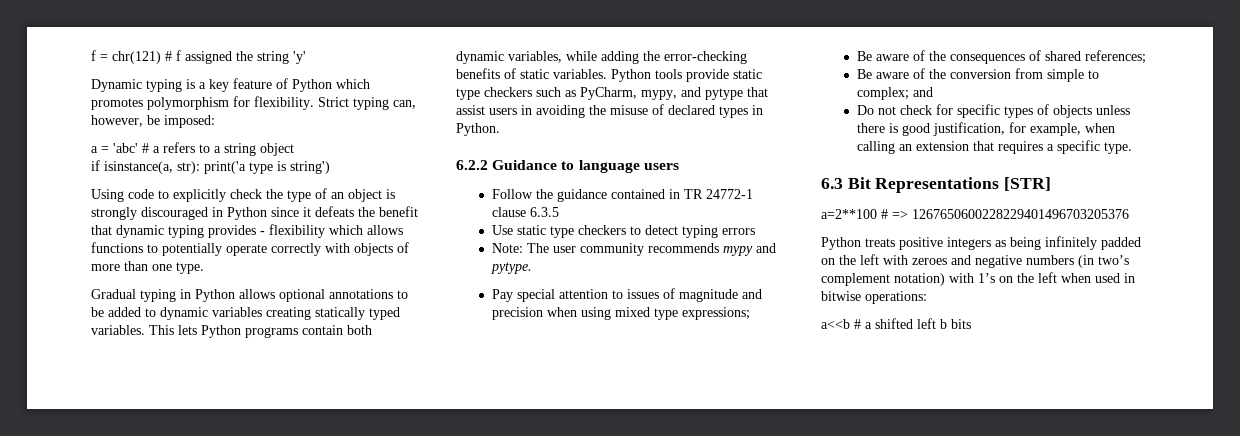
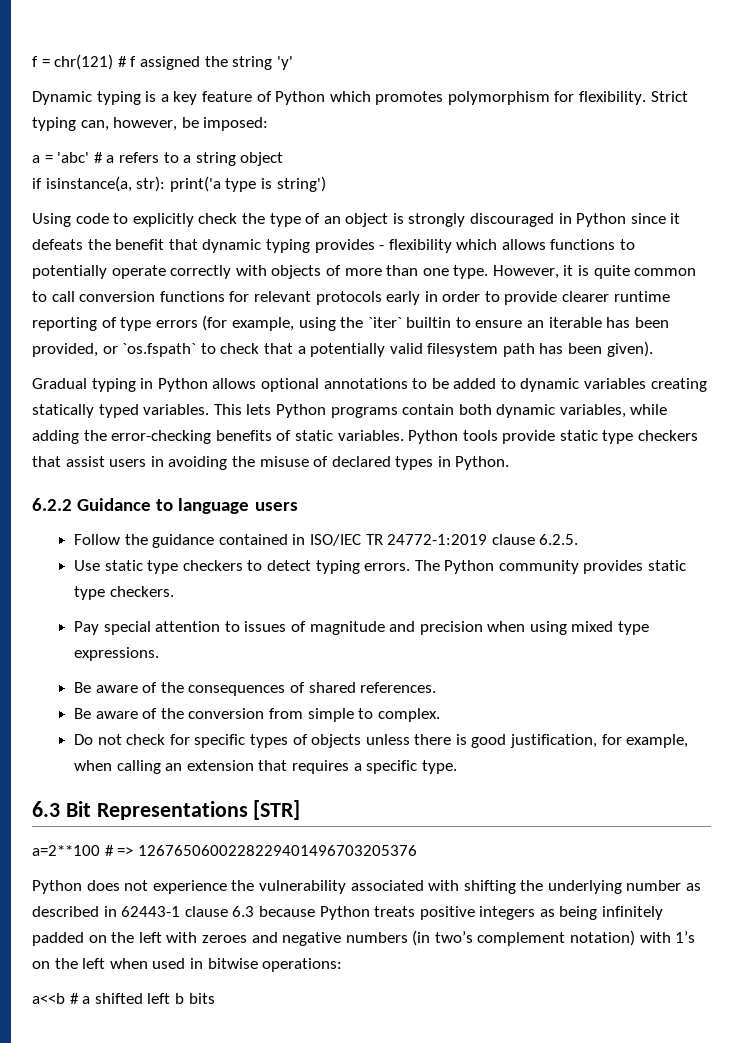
(204, 268) none -> [492,265,697,279] [32,291,670,305] [32,315,669,331] [32,341,653,357] However, it is quite common to call conversion functions for relevant protocols early in order to provide clearer runtime reporting of type errors (for example, using the `iter` builtin to ensure an iterable has been provided, or `os.fspath` to check that a potentially valid filesystem path has been given).
[536,87,743,100] such as PyCharm, mypy, and pytype -> (699, 435) none
[683,189,753,199] [491,207,559,217] TR 24772-1 clause 6.3.5 -> [309,534,579,546] ISO/IEC TR 24772-1:2019 clause 6.2.5.
[721,228,755,235] [491,243,776,256] [490,262,532,274] errors // Note: The user community recommends mypy and pytype. -> [364,560,687,574] [73,586,174,600] errors. The Python community provides static type checkers.
[681,307,750,320] expressions; -> [73,647,159,661] expressions.
[1084,50,1146,64] references; -> [360,682,437,693] references.
[856,87,933,100] complex; and -> [377,708,440,722] complex.
(861, 243) none -> [86,880,702,894] [32,906,370,920] does not experience the vulnerability associated with shifting the underlying number as described in 62443-1 clause 6.3 because Python

